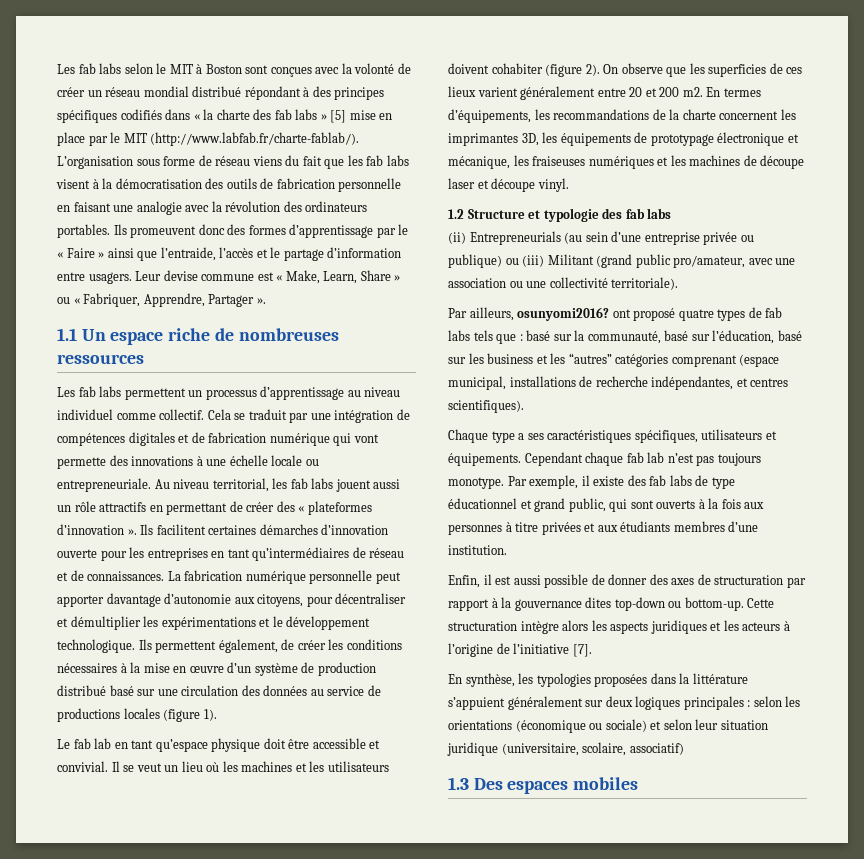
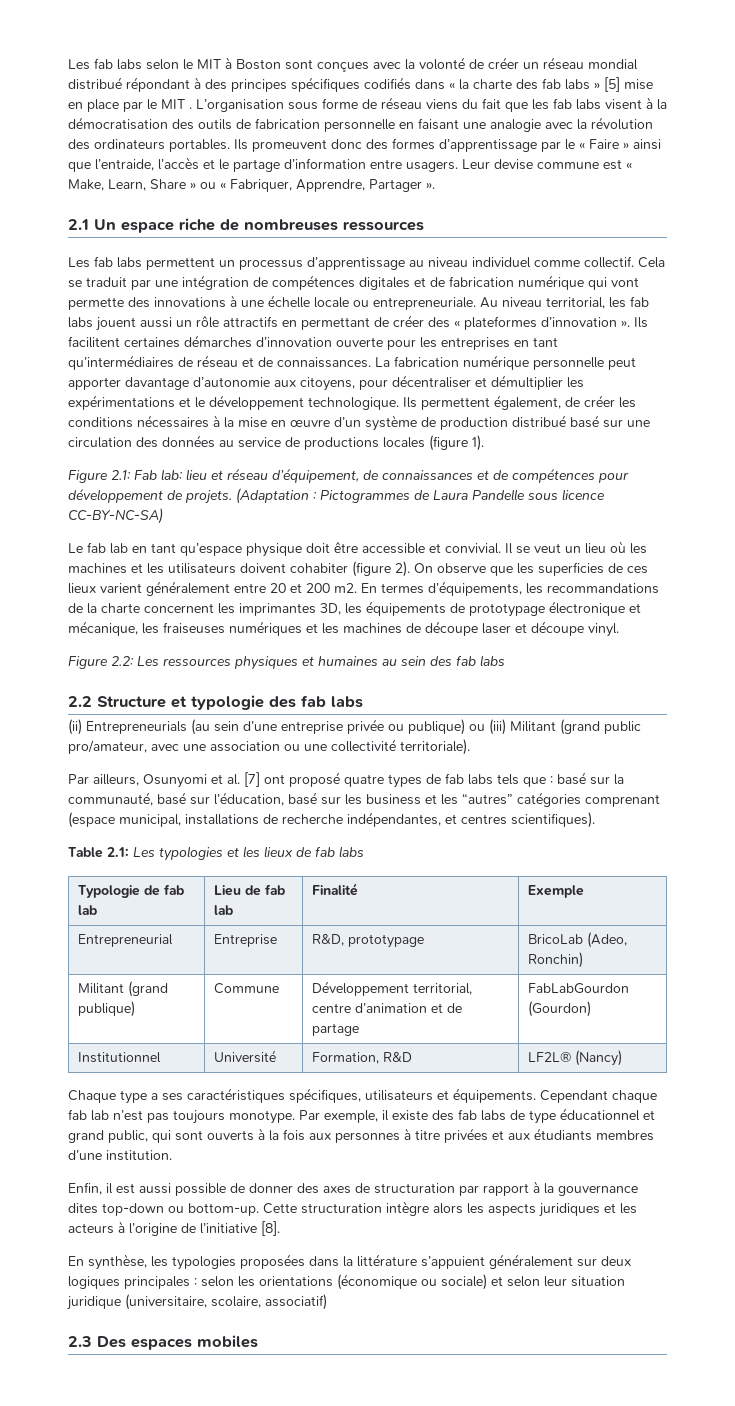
[150,132,360,146] (http://www.labfab.fr/charte-fablab/). -> [189,107,192,109] .
[57,328,77,341] 1.1 -> [68,219,89,230] 2.1
(217, 715) none -> [68,468,629,483] [68,488,605,504] [68,508,163,524] // Figure 2.1: Fab lab: lieu et réseau d’équipement, de connaissances et de compétences pour développement de projets. (Adaptation : Pictogrammes de Laura Pandelle sous licence CC-BY-NC-SA)
[448,209,464,219] 1.2 -> [68,655,505,670] [68,696,92,707] Figure 2.2: Les ressources physiques et humaines au sein des fab labs // 2.2
[517,307,610,321] osunyomi2016? -> [143,772,260,788] Osunyomi et al. [7]
(524, 406) none -> [68,846,364,861] [78,884,185,898] [78,905,98,915] [214,884,286,896] [214,905,234,915] [312,883,359,896] [528,885,585,898] [78,934,174,947] [214,934,278,947] [312,934,425,948] [528,932,628,948] [528,952,584,968] [78,981,169,997] [78,1001,136,1017] [214,983,280,994] [312,981,473,996] [312,1003,463,1013] [312,1023,360,1036] [528,983,630,994] [528,1001,592,1017] [78,1052,162,1063] [214,1050,277,1063] [312,1052,413,1064] [528,1050,623,1066] // Table 2.1: Les typologies et les lieux de fab labs // Typologie de fab lab | Lieu de fab lab | Finalité | Exemple // Entrepreneurial | Entreprise | R&D, prototypage | BricoLab (Adeo, Ronchin) // Militant (grand publique) | Commune | Développement territorial, centre d’animation et de partage | FabLabGourdon (Gourdon) // Institutionnel | Université | Formation, R&D | LF2L® (Nancy)
[572,644,592,657] [7]. -> [261,1221,280,1236] [8].
[448,777,469,790] 1.3 -> [68,1336,92,1347] 2.3

